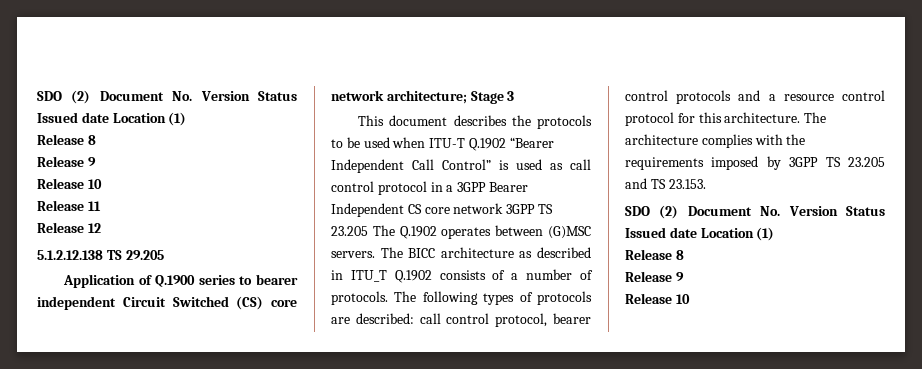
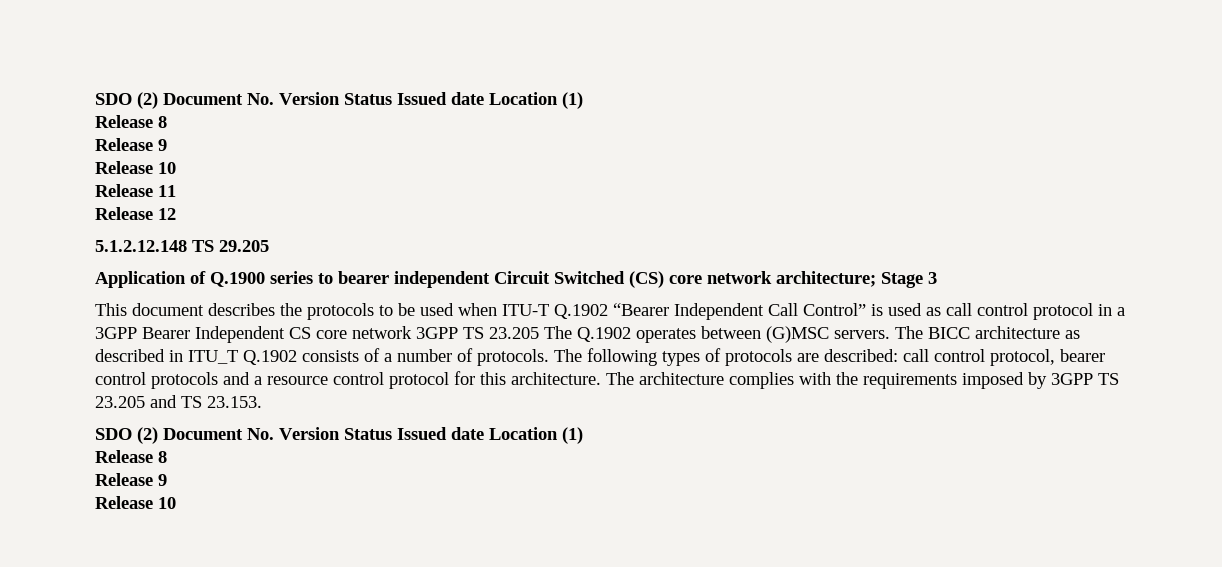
[37,250,103,260] 5.1.2.12.138 -> [95,240,187,252] 5.1.2.12.148

